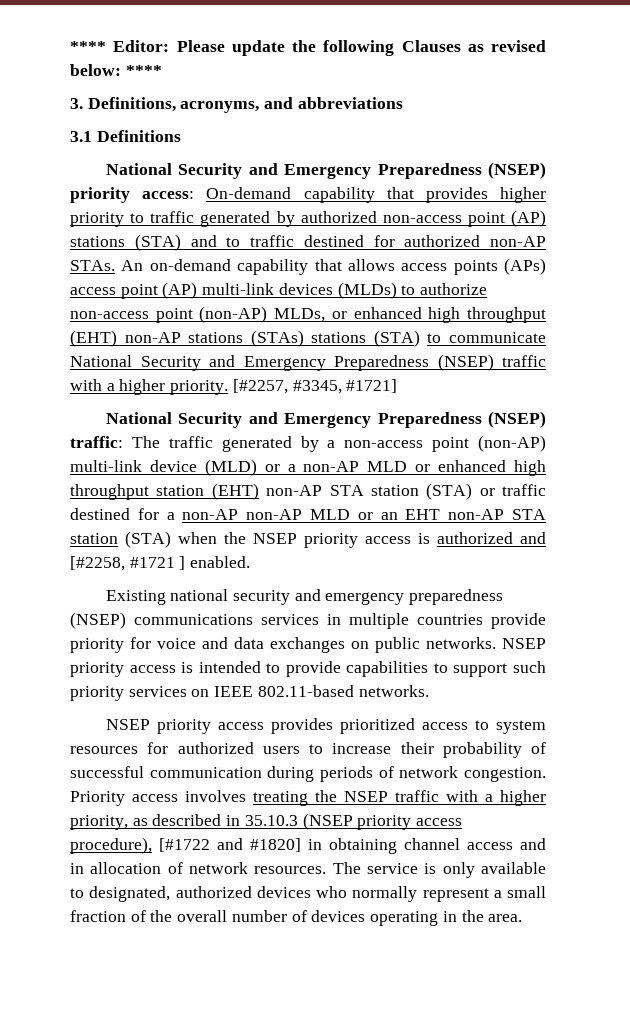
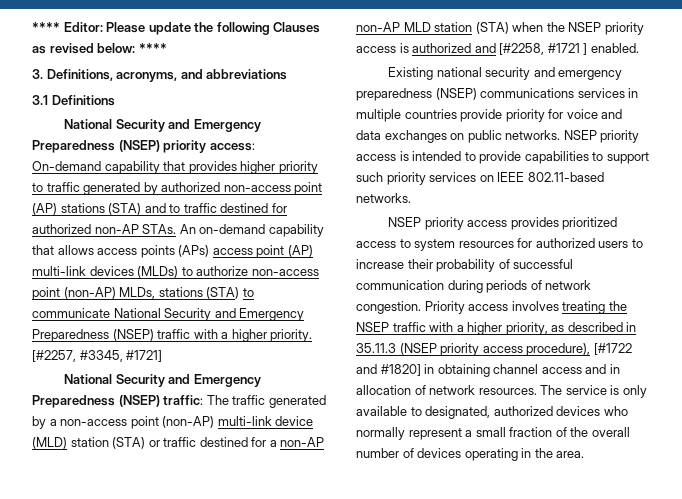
[331,307,546,323] [70,330,304,347] or enhanced high throughput (EHT) non-AP stations (STAs) -> (156, 293) none
[264,460,547,476] [70,483,364,500] or a non-AP MLD or enhanced high throughput station (EHT) non-AP STA -> (67, 443) none
[357,509,546,520] or an EHT non-AP STA -> (431, 27) none
[244,815,298,826] 35.10.3 -> [356,343,396,353] 35.11.3

